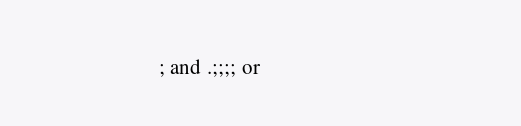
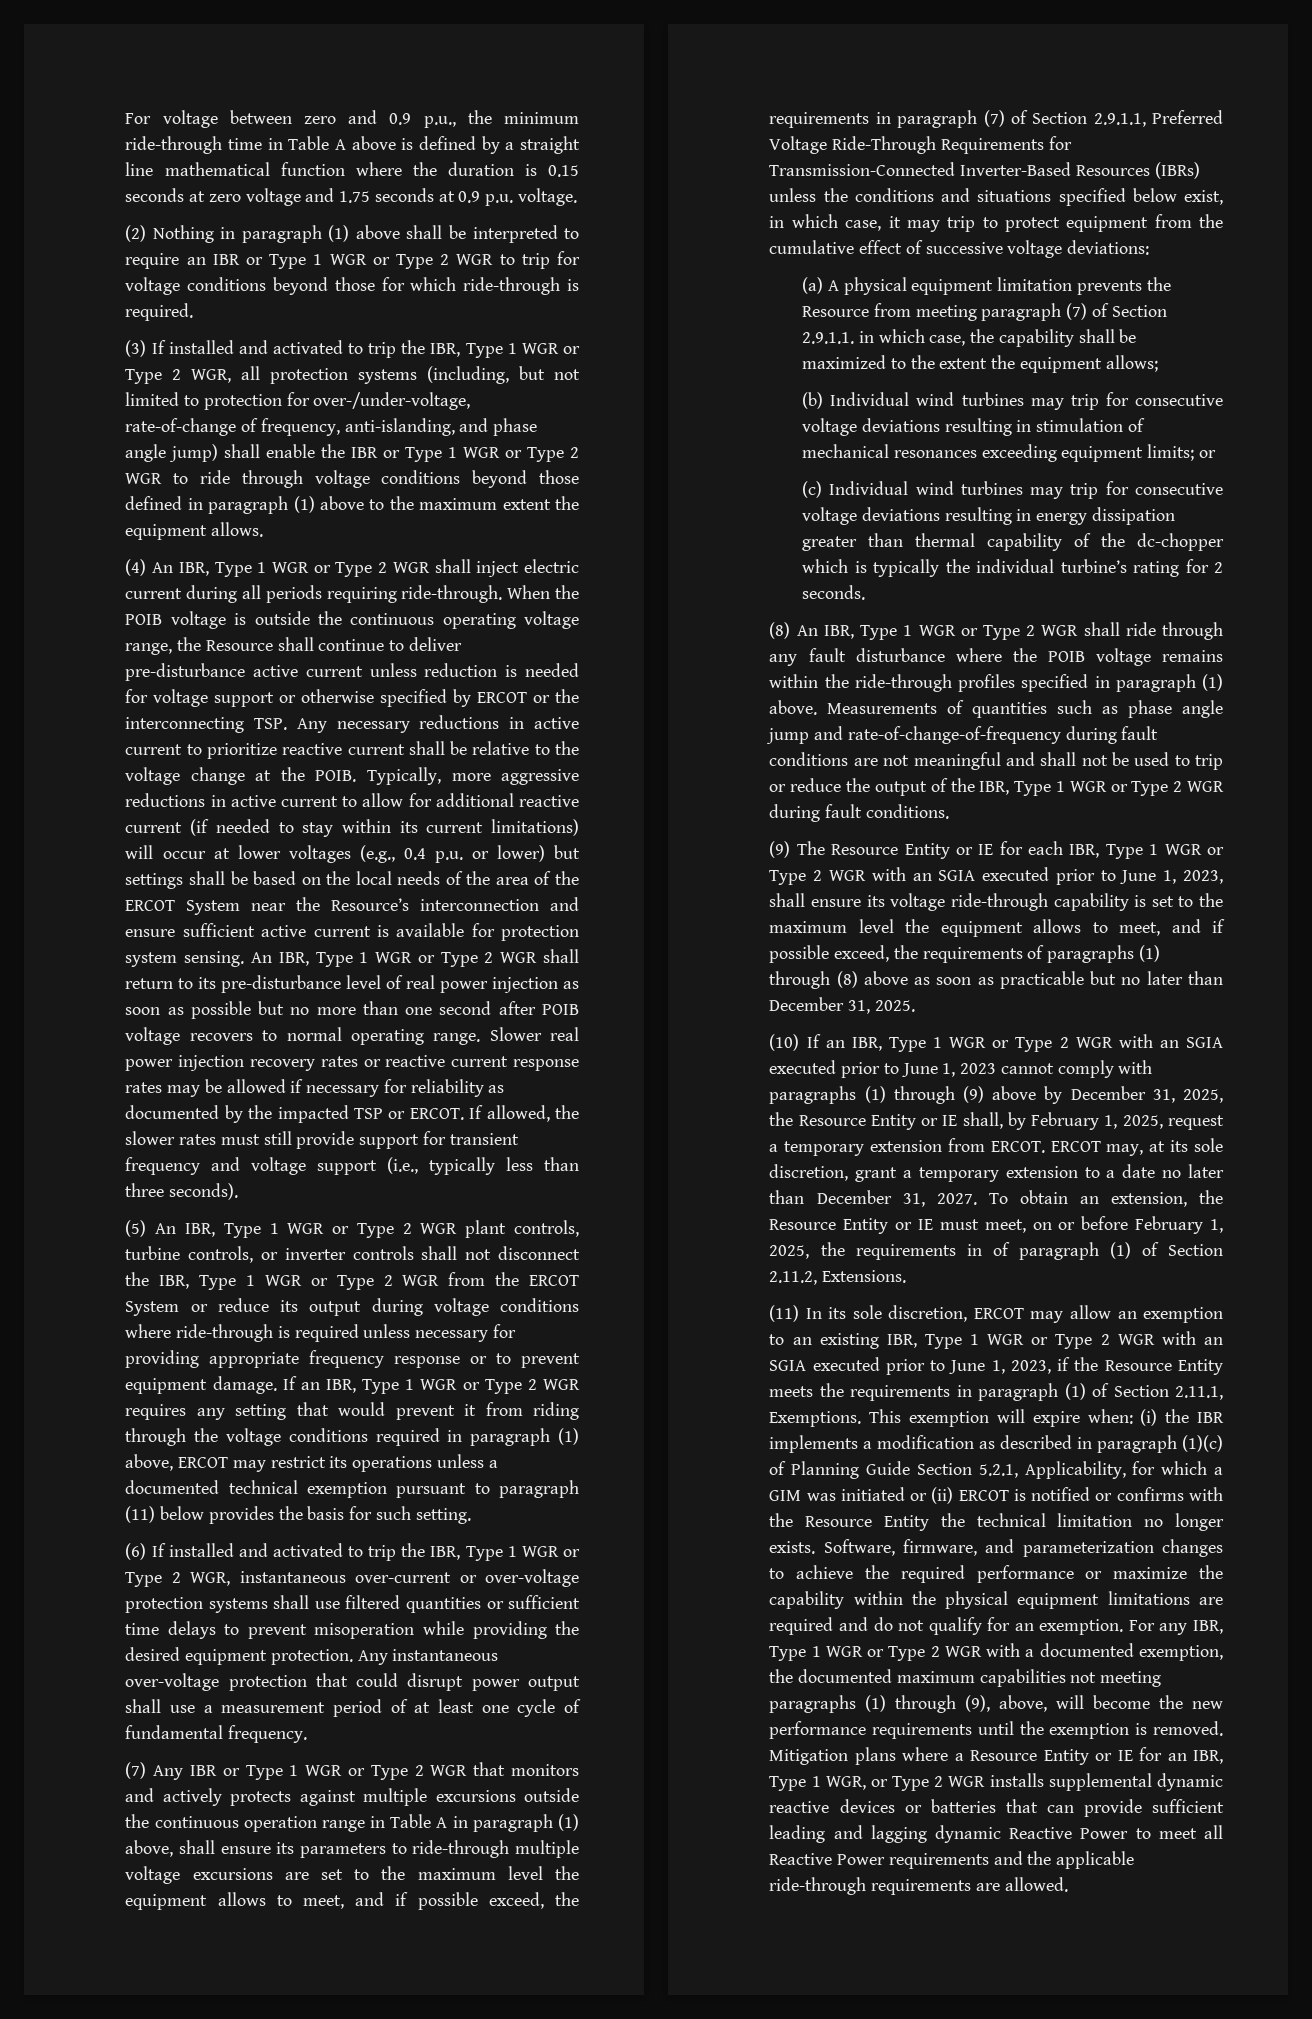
[158,59,261,77] ; and .;;;; or -> [125,110,579,128] [125,136,580,154] [125,162,579,177] [125,188,577,206] [125,225,579,243] [125,251,581,269] [125,277,579,295] [125,303,194,321] [125,340,580,358] [125,366,580,384] [125,392,471,410] [125,418,538,436] [125,444,579,462] [125,470,579,488] [125,496,579,514] [125,522,264,540] [125,559,579,577] [125,585,579,603] [125,611,579,629] [125,637,462,655] [125,663,579,681] [125,689,579,707] [125,715,579,733] [125,741,579,759] [125,767,579,785] [125,793,579,807] [125,819,579,837] [125,845,581,863] [125,871,580,889] [125,897,579,915] [125,923,579,941] [125,949,579,967] [125,975,579,993] [125,1001,579,1019] [125,1027,579,1045] [125,1055,579,1071] [125,1079,505,1097] [125,1105,579,1123] [125,1131,519,1149] [125,1157,580,1175] [125,1183,239,1200] [125,1220,579,1238] [125,1246,580,1263] [125,1272,579,1290] [125,1298,579,1316] [125,1324,516,1342] [125,1350,581,1368] [125,1376,581,1394] [125,1402,579,1420] [125,1428,579,1446] [125,1454,498,1472] [125,1480,579,1498] [125,1506,471,1524] [125,1543,580,1561] [125,1569,579,1587] [125,1595,580,1613] [125,1621,579,1639] [125,1647,499,1665] [125,1673,580,1691] [125,1699,581,1717] [125,1725,308,1743] [125,1762,579,1780] [125,1788,579,1806] [125,1814,579,1832] [125,1840,579,1858] [125,1866,579,1884] [125,1892,579,1910] [769,110,1223,128] [769,136,1072,154] [769,162,1200,179] [769,188,1223,206] [769,214,1223,232] [769,240,1150,258] [802,277,1171,295] [802,303,1167,321] [802,329,1137,347] [802,355,1158,373] [802,392,1223,410] [802,418,1145,436] [802,444,1216,462] [802,481,1223,499] [802,507,1175,525] [802,533,1224,551] [802,559,1223,577] [802,585,866,600] [769,622,1223,640] [769,648,1223,666] [769,674,1223,692] [769,700,1223,718] [766,726,1159,744] [769,752,1223,770] [769,778,1224,796] [769,804,949,822] [769,841,1224,859] [769,867,1223,885] [769,893,1223,911] [769,919,1225,937] [769,945,1160,963] [769,971,1223,989] [769,997,915,1014] [769,1034,1223,1052] [769,1060,1153,1078] [769,1086,1223,1104] [769,1112,1224,1130] [769,1138,1223,1156] [769,1164,1224,1182] [769,1190,1223,1207] [769,1216,1223,1234] [769,1242,1223,1260] [769,1270,907,1285] [769,1305,1223,1323] [769,1331,1223,1349] [769,1357,1223,1375] [769,1383,1223,1401] [769,1409,1224,1427] [769,1435,1223,1453] [769,1461,1223,1479] [769,1487,1223,1504] [769,1513,1224,1531] [769,1539,1223,1557] [769,1565,1223,1583] [769,1591,1223,1609] [769,1617,1223,1635] [769,1643,1223,1661] [769,1669,1162,1687] [769,1695,1223,1713] [769,1721,1223,1739] [769,1747,1223,1765] [769,1773,1223,1791] [769,1799,1224,1817] [769,1825,1223,1843] [769,1851,1135,1869] [769,1877,1068,1895] For voltage between zero and 0.9 p.u., the minimum ride-through time in Table A above is defined by a straight line mathematical function where the duration is 0.15 seconds at zero voltage and 1.75 seconds at 0.9 p.u. voltage. // (2) Nothing in paragraph (1) above shall be interpreted to require an IBR or Type 1 WGR or Type 2 WGR to trip for voltage conditions beyond those for which ride-through is required. // (3) If installed and activated to trip the IBR, Type 1 WGR or Type 2 WGR, all protection systems (including, but not limited to protection for over-/under-voltage, rate-of-change of frequency, anti-islanding, and phase angle jump) shall enable the IBR or Type 1 WGR or Type 2 WGR to ride through voltage conditions beyond those defined in paragraph (1) above to the maximum extent the equipment allows. // (4) An IBR, Type 1 WGR or Type 2 WGR shall inject electric current during all periods requiring ride-through. When the POIB voltage is outside the continuous operating voltage range, the Resource shall continue to deliver pre-disturbance active current unless reduction is needed for voltage support or otherwise specified by ERCOT or the interconnecting TSP. Any necessary reductions in active current to prioritize reactive current shall be relative to the voltage change at the POIB. Typically, more aggressive reductions in active current to allow for additional reactive current (if needed to stay within its current limitations) will occur at lower voltages (e.g., 0.4 p.u. or lower) but settings shall be based on the local needs of the area of the ERCOT System near the Resource’s interconnection and ensure sufficient active current is available for protection system sensing. An IBR, Type 1 WGR or Type 2 WGR shall return to its pre-disturbance level of real power injection as soon as possible but no more than one second after POIB voltage recovers to normal operating range. Slower real power injection recovery rates or reactive current response rates may be allowed if necessary for reliability as documented by the impacted TSP or ERCOT. If allowed, the slower rates must still provide support for transient frequency and voltage support (i.e., typically less than three seconds). // (5) An IBR, Type 1 WGR or Type 2 WGR plant controls, turbine controls, or inverter controls shall not disconnect the IBR, Type 1 WGR or Type 2 WGR from the ERCOT System or reduce its output during voltage conditions where ride-through is required unless necessary for providing appropriate frequency response or to prevent equipment damage. If an IBR, Type 1 WGR or Type 2 WGR requires any setting that would prevent it from riding through the voltage conditions required in paragraph (1) above, ERCOT may restrict its operations unless a documented technical exemption pursuant to paragraph (11) below provides the basis for such setting. // (6) If installed and activated to trip the IBR, Type 1 WGR or Type 2 WGR, instantaneous over-current or over-voltage protection systems shall use filtered quantities or sufficient time delays to prevent misoperation while providing the desired equipment protection. Any instantaneous over-voltage protection that could disrupt power output shall use a measurement period of at least one cycle of fundamental frequency. // (7) Any IBR or Type 1 WGR or Type 2 WGR that monitors and actively protects against multiple excursions outside the continuous operation range in Table A in paragraph (1) above, shall ensure its parameters to ride-through multiple voltage excursions are set to the maximum level the equipment allows to meet, and if possible exceed, the requirements in paragraph (7) of Section 2.9.1.1, Preferred Voltage Ride-Through Requirements for Transmission-Connected Inverter-Based Resources (IBRs) unless the conditions and situations specified below exist, in which case, it may trip to protect equipment from the cumulative effect of successive voltage deviations: // (a) A physical equipment limitation prevents the Resource from meeting paragraph (7) of Section 2.9.1.1. in which case, the capability shall be maximized to the extent the equipment allows; // (b) Individual wind turbines may trip for consecutive voltage deviations resulting in stimulation of mechanical resonances exceeding equipment limits; or // (c) Individual wind turbines may trip for consecutive voltage deviations resulting in energy dissipation greater than thermal capability of the dc-chopper which is typically the individual turbine’s rating for 2 seconds. // (8) An IBR, Type 1 WGR or Type 2 WGR shall ride through any fault disturbance where the POIB voltage remains within the ride-through profiles specified in paragraph (1) above. Measurements of quantities such as phase angle jump and rate-of-change-of-frequency during fault conditions are not meaningful and shall not be used to trip or reduce the output of the IBR, Type 1 WGR or Type 2 WGR during fault conditions. // (9) The Resource Entity or IE for each IBR, Type 1 WGR or Type 2 WGR with an SGIA executed prior to June 1, 2023, shall ensure its voltage ride-through capability is set to the maximum level the equipment allows to meet, and if possible exceed, the requirements of paragraphs (1) through (8) above as soon as practicable but no later than December 31, 2025. // (10) If an IBR, Type 1 WGR or Type 2 WGR with an SGIA executed prior to June 1, 2023 cannot comply with paragraphs (1) through (9) above by December 31, 2025, the Resource Entity or IE shall, by February 1, 2025, request a temporary extension from ERCOT. ERCOT may, at its sole discretion, grant a temporary extension to a date no later than December 31, 2027. To obtain an extension, the Resource Entity or IE must meet, on or before February 1, 2025, the requirements in of paragraph (1) of Section 2.11.2, Extensions. // (11) In its sole discretion, ERCOT may allow an exemption to an existing IBR, Type 1 WGR or Type 2 WGR with an SGIA executed prior to June 1, 2023, if the Resource Entity meets the requirements in paragraph (1) of Section 2.11.1, Exemptions. This exemption will expire when: (i) the IBR implements a modification as described in paragraph (1)(c) of Planning Guide Section 5.2.1, Applicability, for which a GIM was initiated or (ii) ERCOT is notified or confirms with the Resource Entity the technical limitation no longer exists. Software, firmware, and parameterization changes to achieve the required performance or maximize the capability within the physical equipment limitations are required and do not qualify for an exemption. For any IBR, Type 1 WGR or Type 2 WGR with a documented exemption, the documented maximum capabilities not meeting paragraphs (1) through (9), above, will become the new performance requirements until the exemption is removed. Mitigation plans where a Resource Entity or IE for an IBR, Type 1 WGR, or Type 2 WGR installs supplemental dynamic reactive devices or batteries that can provide sufficient leading and lagging dynamic Reactive Power to meet all Reactive Power requirements and the applicable ride-through requirements are allowed.

